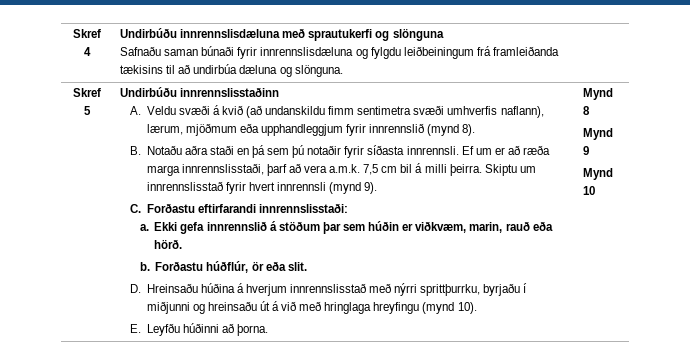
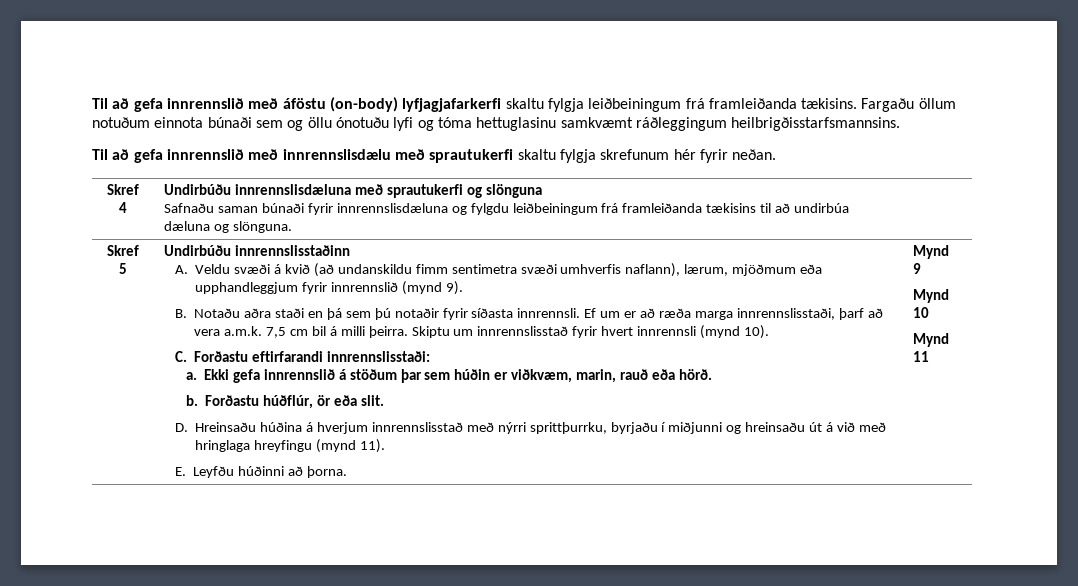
(72, 33) none -> [92,97,956,112] [92,117,901,131] [92,149,777,163] Til að gefa innrennslið með áföstu (on-body) lyfjagjafarkerfi skaltu fylgja leiðbeiningum frá framleiðanda tækisins. Fargaðu öllum notuðum einnota búnaði sem og öllu ónotuðu lyfi og tóma hettuglasinu samkvæmt ráðleggingum heilbrigðisstarfsmannsins. // Til að gefa innrennslið með innrennslisdælu með sprautukerfi skaltu fylgja skrefunum hér fyrir neðan. //
[462,124,476,136] 8). -> [445,281,463,295] 9).
[364,182,378,194] 9). -> [743,325,769,339] 10).
[457,302,477,314] 10). -> [359,439,385,453] 11).
[582,106,590,115] [582,128,613,140] 8 // Mynd -> (950, 252) none
(595, 190) none -> [913,333,950,347] [913,351,930,362] // Mynd 11

